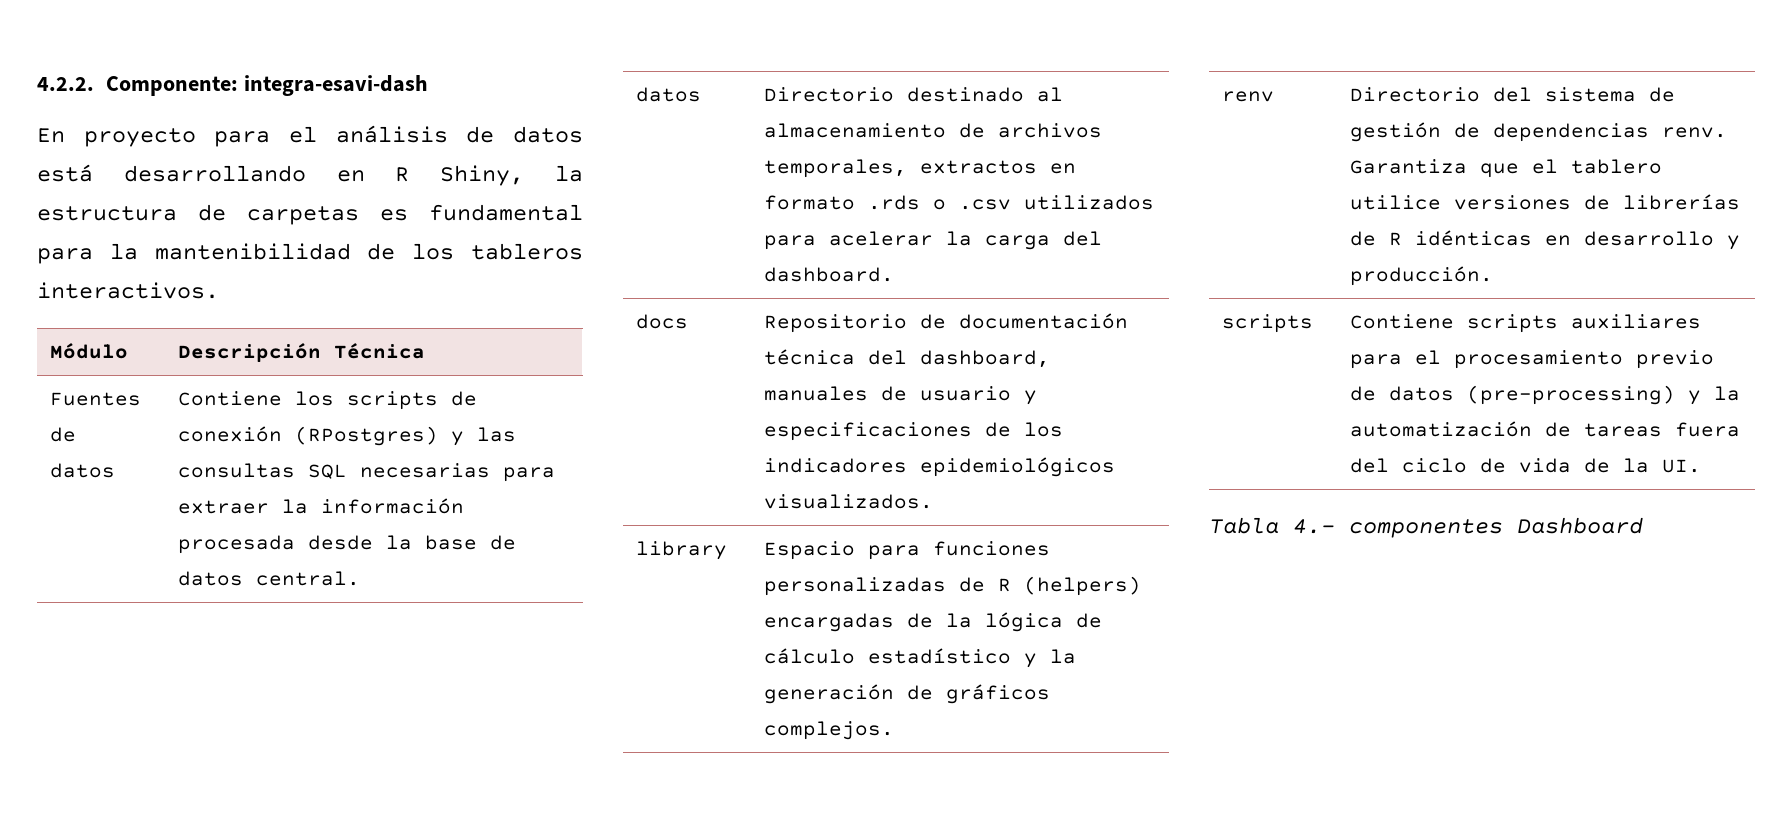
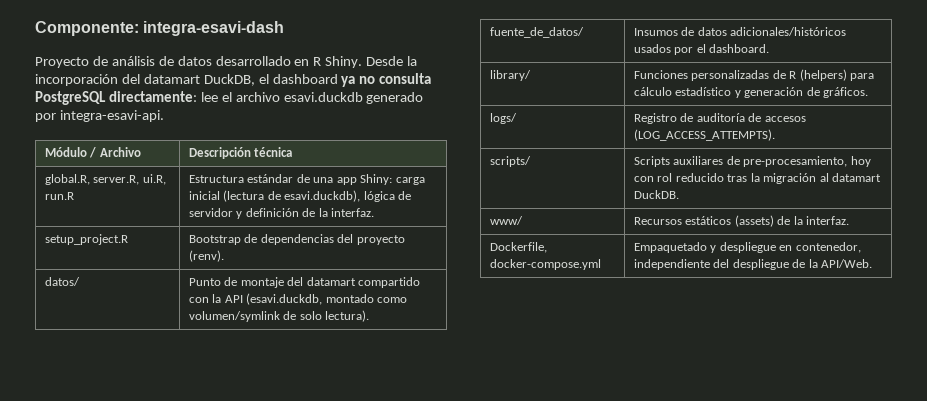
[37,77,94,91] 4.2.2. -> (35, 28) none
[37,125,583,147] [37,164,583,186] [37,204,583,225] [37,243,583,264] [37,282,219,299] En proyecto para el análisis de datos está desarrollando en R Shiny, la estructura de carpetas es fundamental para la mantenibilidad de los tableros interactivos. -> [35,56,418,68] [35,73,432,87] [35,91,424,105] [35,110,164,122] Proyecto de análisis de datos desarrollado en R Shiny. Desde la incorporación del datamart DuckDB, el dashboard ya no consulta PostgreSQL directamente: lee el archivo esavi.duckdb generado por integra-esavi-api.
(129, 351) none -> [89,147,141,158] / Archivo
[334,343,426,359] [50,392,142,406] [50,427,77,442] [50,463,116,478] [178,391,478,410] [178,426,517,446] [178,463,556,482] [178,498,465,514] [178,535,517,554] [178,571,361,586] [636,87,702,102] [764,87,1064,102] [764,123,1103,138] [764,159,1077,178] [764,195,1155,210] [764,231,1103,250] [764,267,895,282] [636,314,689,329] [764,313,1129,333] [764,349,1051,368] [764,386,1038,405] [764,422,1064,441] [764,457,1116,477] [764,494,934,509] [636,541,728,560] [764,541,1051,560] [764,576,1142,596] [764,612,1103,632] Técnica // Fuentes de datos | Contiene los scripts de conexión (RPostgres) y las consultas SQL necesarias para extraer la información procesada desde la base de datos central. // datos | Directorio destinado al almacenamiento de archivos temporales, extractos en formato .rds o .csv utilizados para acelerar la carga del dashboard. // docs | Repositorio de documentación técnica del dashboard, manuales de usuario y especificaciones de los indicadores epidemiológicos visualizados. // library | Espacio para funciones personalizadas de R (helpers) encargadas de la lógica de -> [254,147,293,157] [44,174,166,185] [44,192,74,200] [188,174,425,185] [188,190,412,202] [188,208,375,219] [44,234,128,245] [188,234,405,245] [188,250,224,262] [44,277,80,286] [188,277,421,288] [188,293,408,305] [188,310,370,322] [489,27,584,38] [633,27,847,36] [633,44,770,55] [489,70,531,81] [633,69,875,81] técnica // global.R, server.R, ui.R, run.R | Estructura estándar de una app Shiny: carga inicial (lectura de esavi.duckdb), lógica de servidor y definición de la interfaz. // setup_project.R | Bootstrap de dependencias del proyecto (renv). // datos/ | Punto de montaje del datamart compartido con la API (esavi.duckdb, montado como volumen/symlink de solo lectura). // fuente_de_datos/ | Insumos de datos adicionales/históricos usados por el dashboard. // library/ | Funciones personalizadas de R (helpers) para
[1050,649,1077,664] la -> (741, 94) none
[946,684,1051,704] [764,721,895,740] [1222,91,1275,102] [1350,87,1676,102] [1350,122,1728,142] [1350,159,1663,178] [1350,194,1741,210] [1350,230,1741,250] [1350,266,1494,286] [1222,314,1314,333] [1350,314,1702,333] [1350,350,1715,369] [1350,385,1741,405] [1350,421,1741,437] [1350,458,1702,473] [1209,517,1643,538] gráficos complejos. // renv | Directorio del sistema de gestión de dependencias renv. Garantiza que el tablero utilice versiones de librerías de R idénticas en desarrollo y producción. // scripts | Contiene scripts auxiliares para el procesamiento previo de datos (pre-processing) y la automatización de tareas fuera del ciclo de vida de la UI. // Tabla 4.- componentes Dashboard -> [823,87,869,98] [489,113,517,124] [633,113,806,124] [633,129,775,141] [489,156,531,167] [633,156,871,167] [633,173,882,184] [633,190,679,199] [489,216,523,225] [633,215,850,227] [489,242,547,253] [489,259,601,270] [633,242,861,253] [633,259,873,270] gráficos. // logs/ | Registro de auditoría de accesos (LOG_ACCESS_ATTEMPTS). // scripts/ | Scripts auxiliares de pre-procesamiento, hoy con rol reducido tras la migración al datamart DuckDB. // www/ | Recursos estáticos (assets) de la interfaz. // Dockerfile, docker-compose.yml | Empaquetado y despliegue en contenedor, independiente del despliegue de la API/Web.

